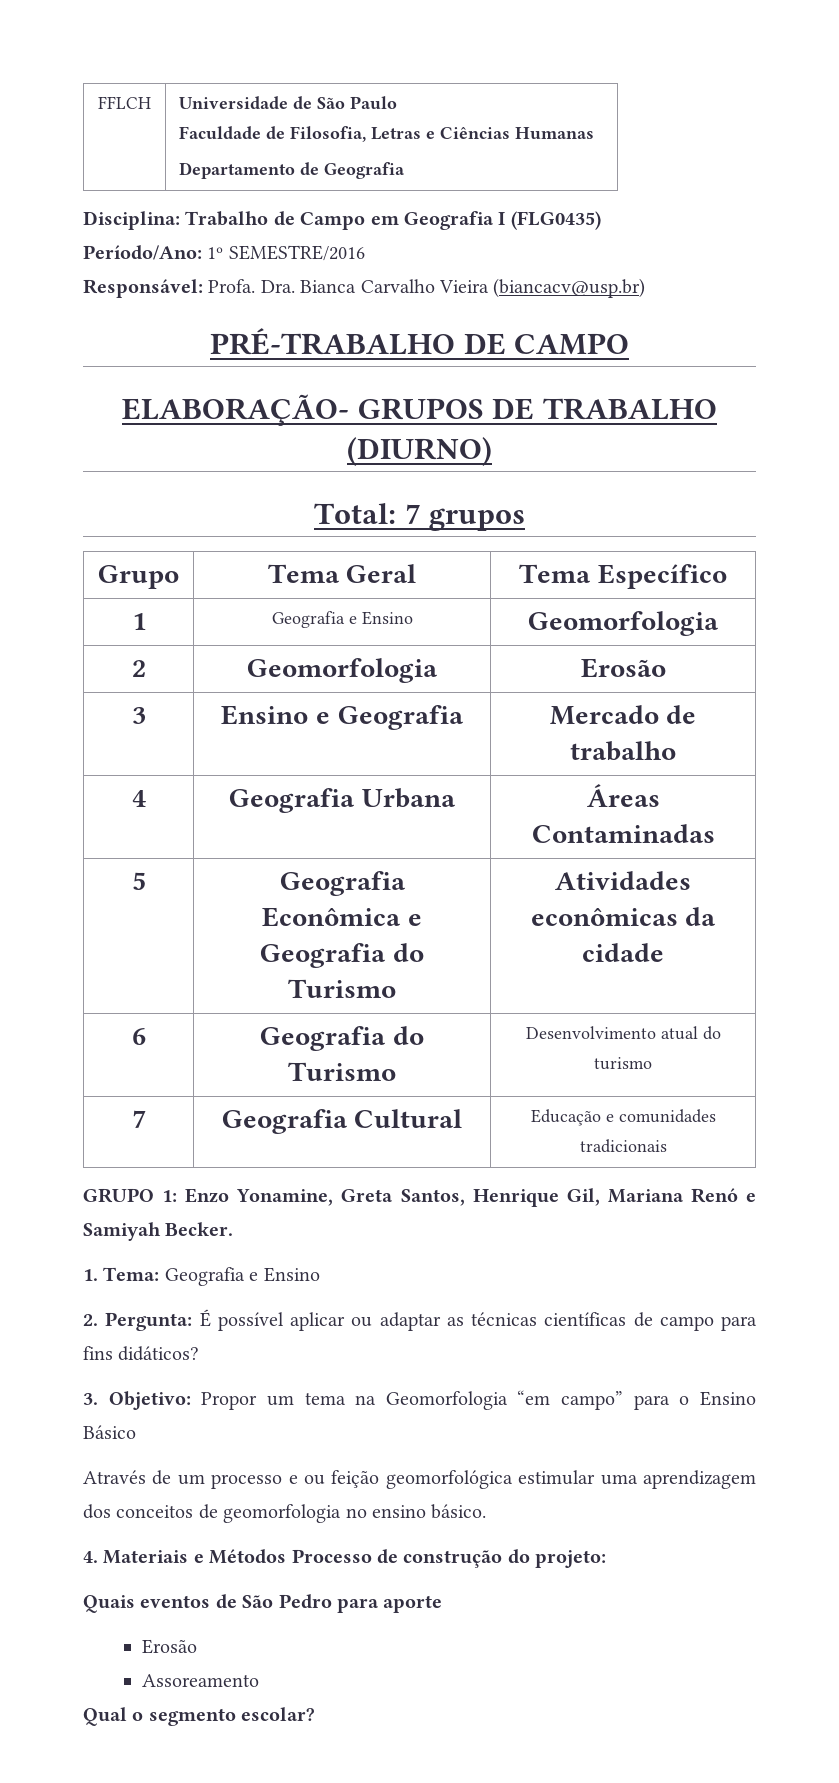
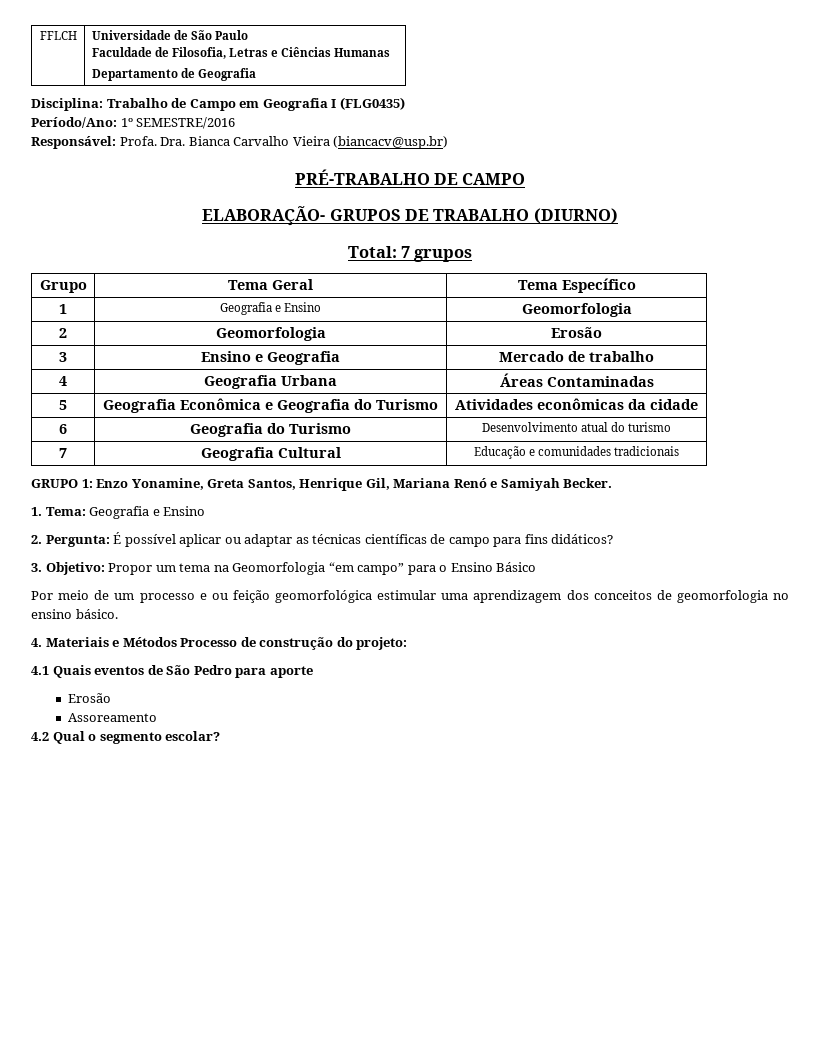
[83,1470,146,1484] Através -> [31,590,90,600] Por meio
(607, 1559) none -> [31,666,49,675] 4.1
(260, 1680) none -> [31,732,49,741] 4.2

